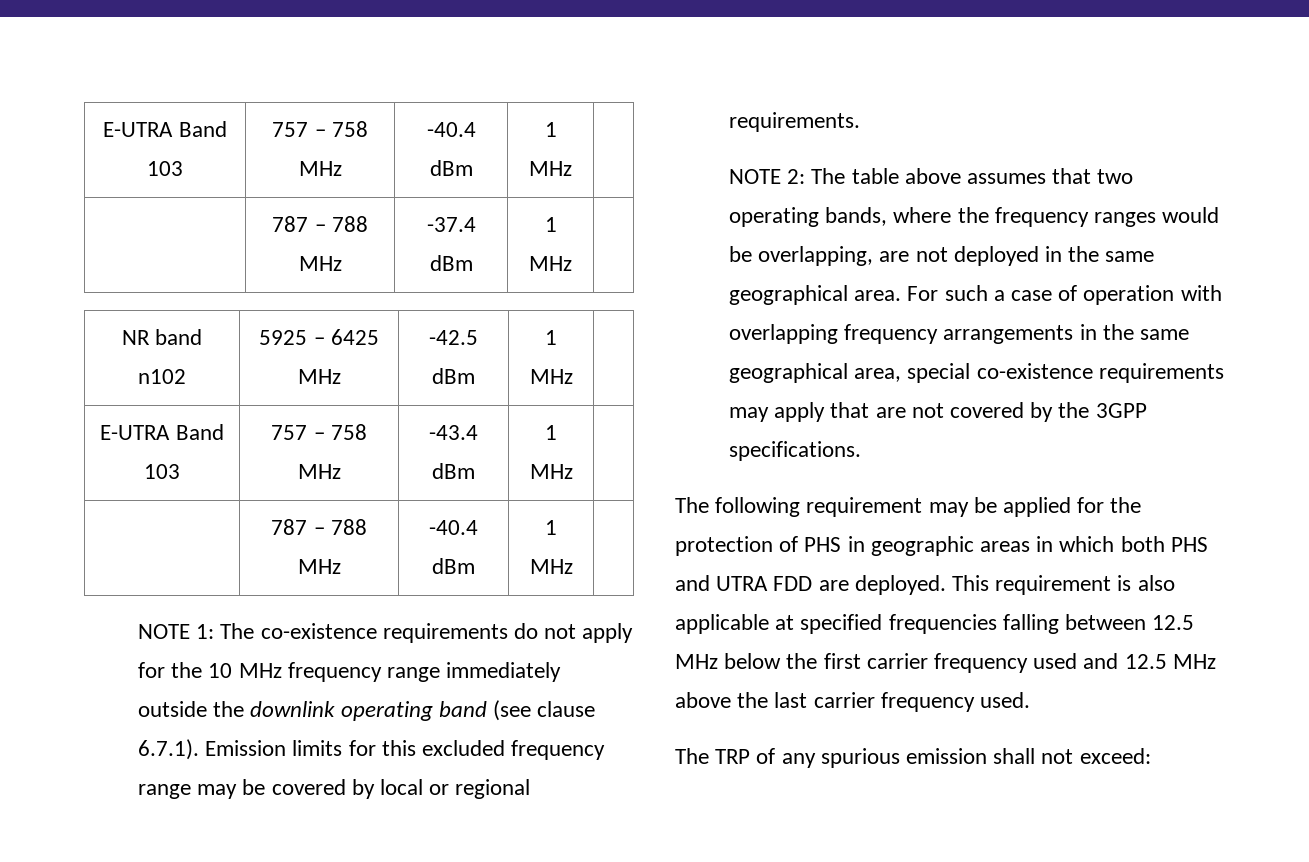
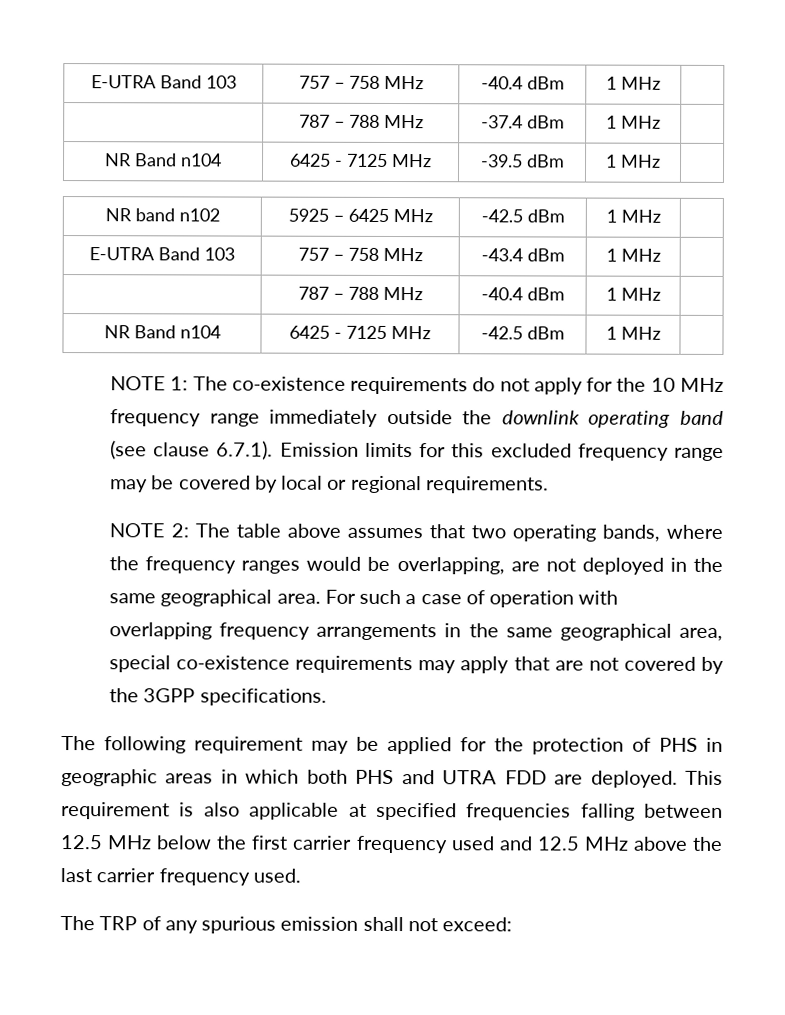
(572, 263) none -> [105,153,222,167] [290,153,432,168] [480,154,565,168] [606,154,661,168] // NR Band n104 | 6425 - 7125 MHz | -39.5 dBm | 1 MHz |
(573, 566) none -> [103,325,221,339] [289,325,431,340] [480,326,565,340] [605,326,661,340] // NR Band n104 | 6425 - 7125 MHz | -42.5 dBm | 1 MHz |

